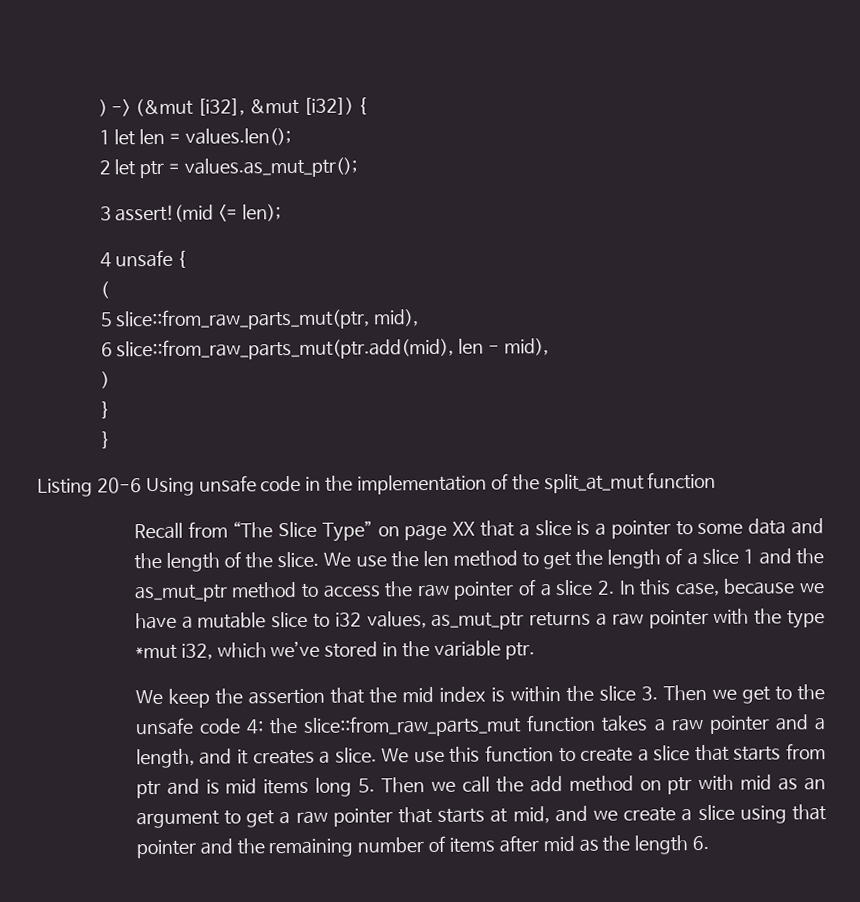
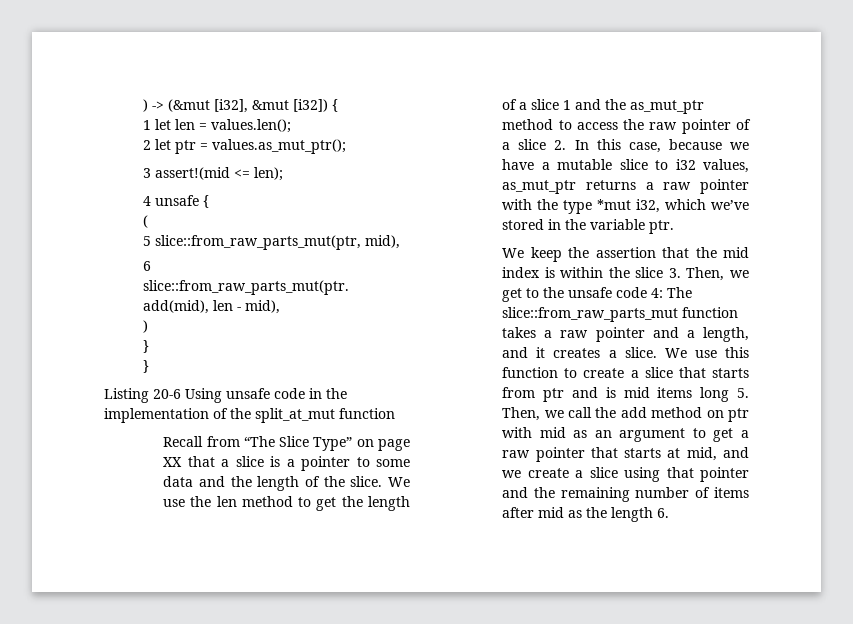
[662,684,707,701] Then -> [686,267,725,281] Then,
[269,717,299,735] the -> [667,287,693,298] The
[381,777,426,793] Then -> [502,407,541,421] Then,

